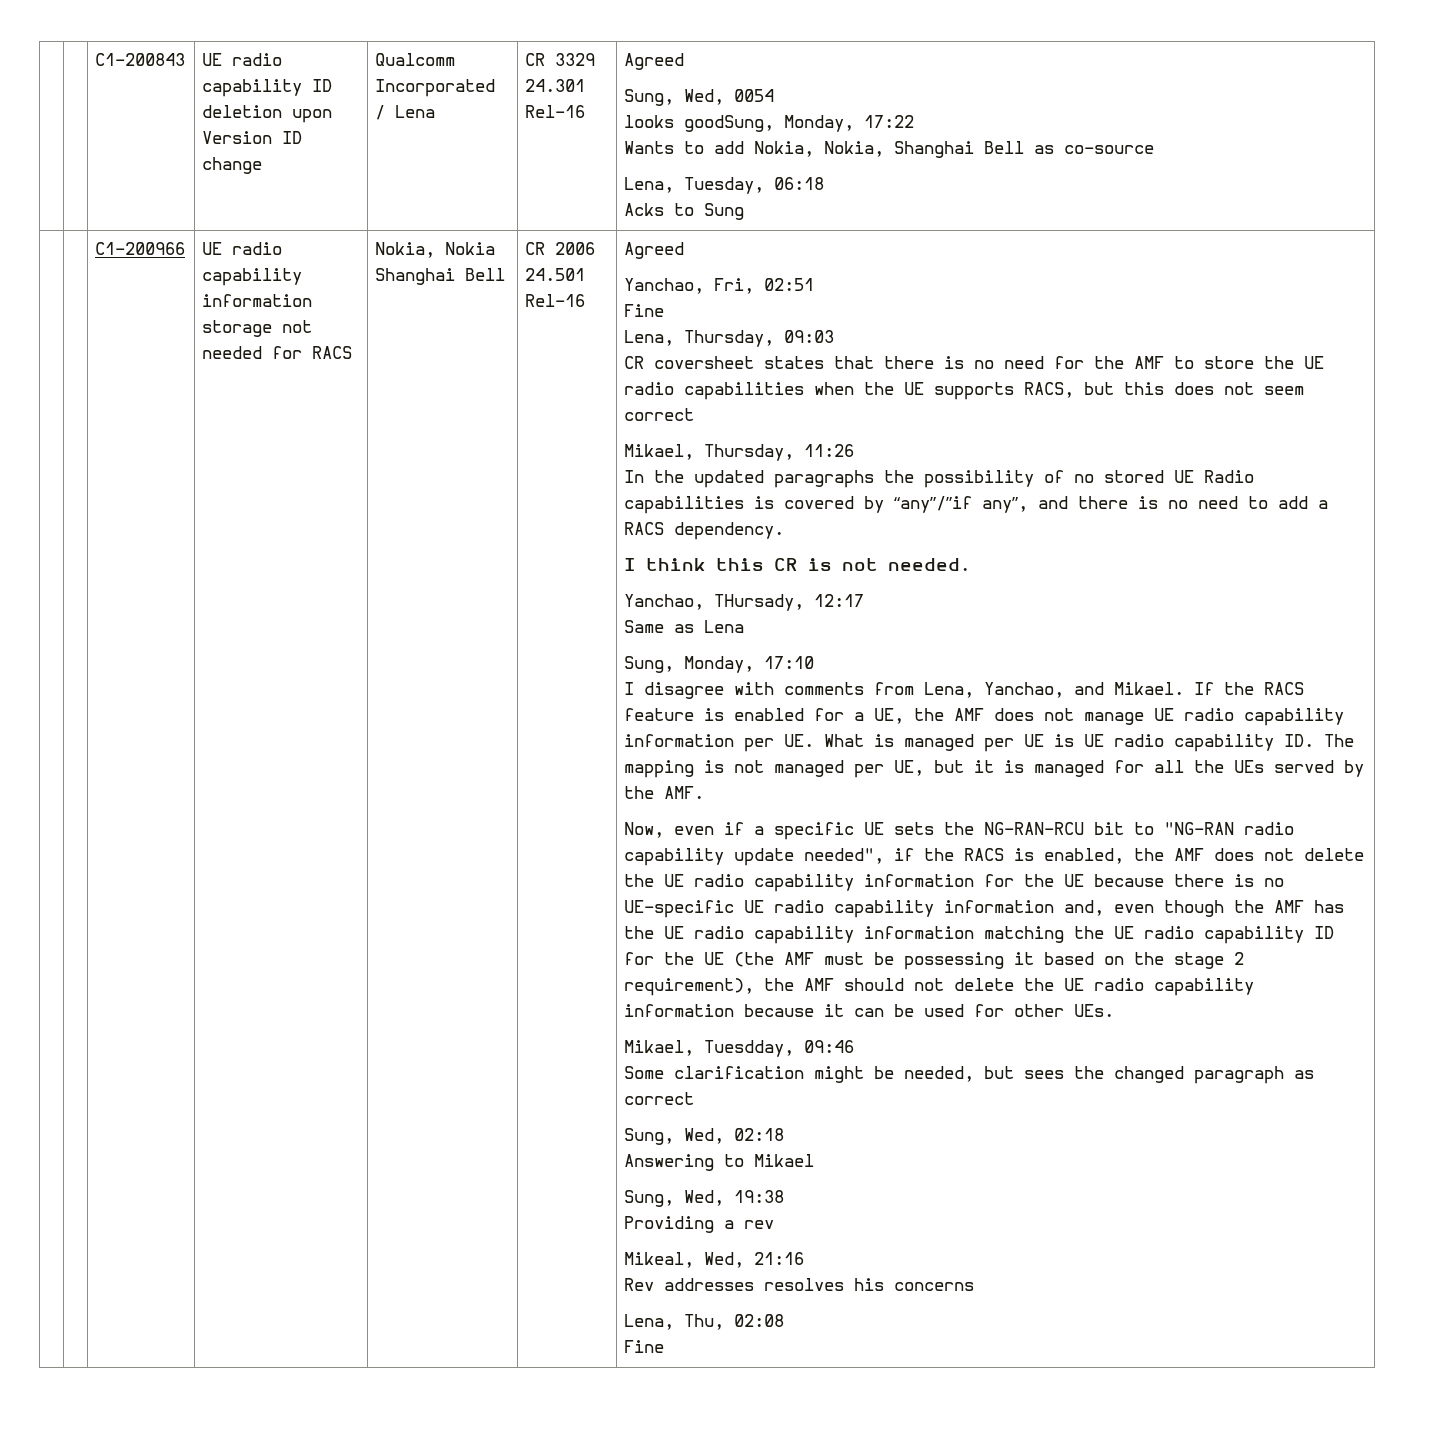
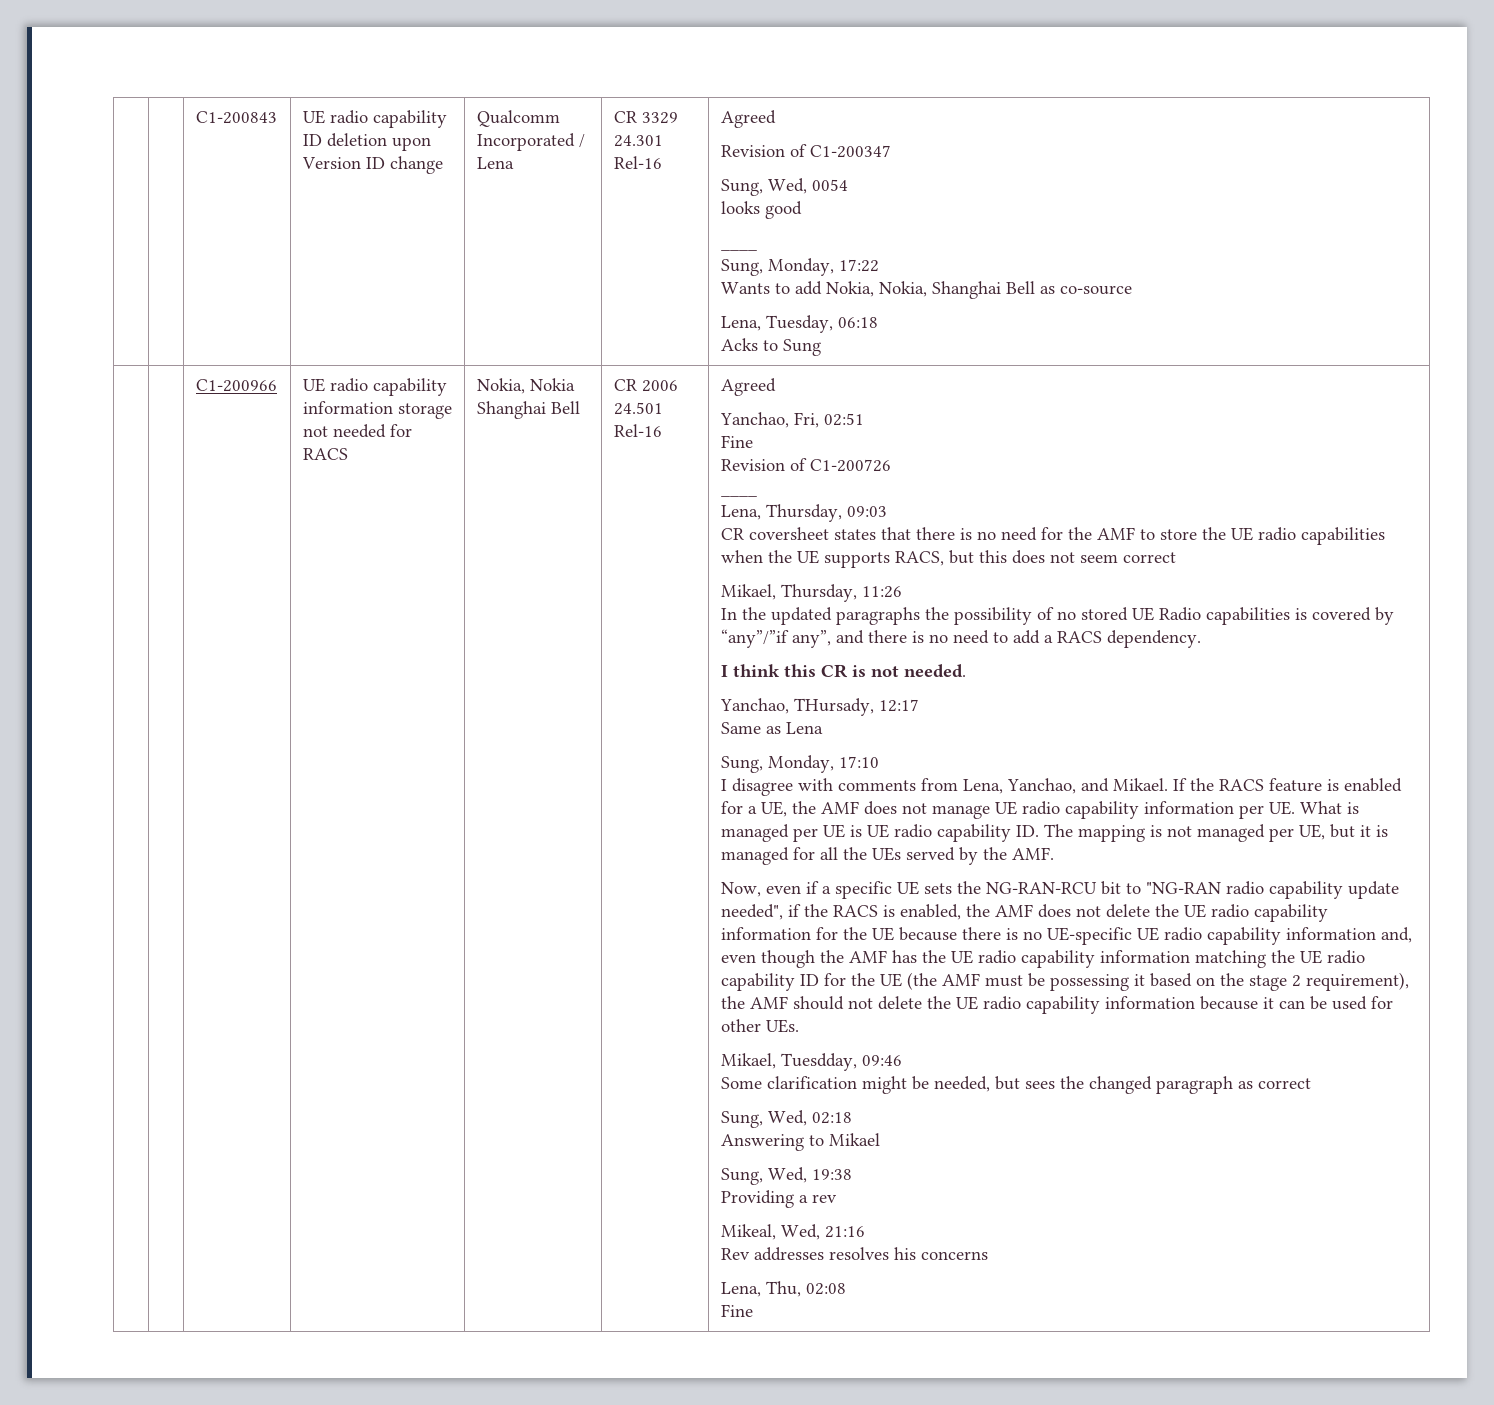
(684, 61) none -> [720,144,891,158] // Revision of C1-200347
[683,115,774,132] goodSung, -> [764,201,802,219] [720,248,757,251] [720,259,763,276] good // ____ // Sung,
(664, 310) none -> [720,458,891,472] [720,494,757,497] // Revision of C1-200726 // ____

